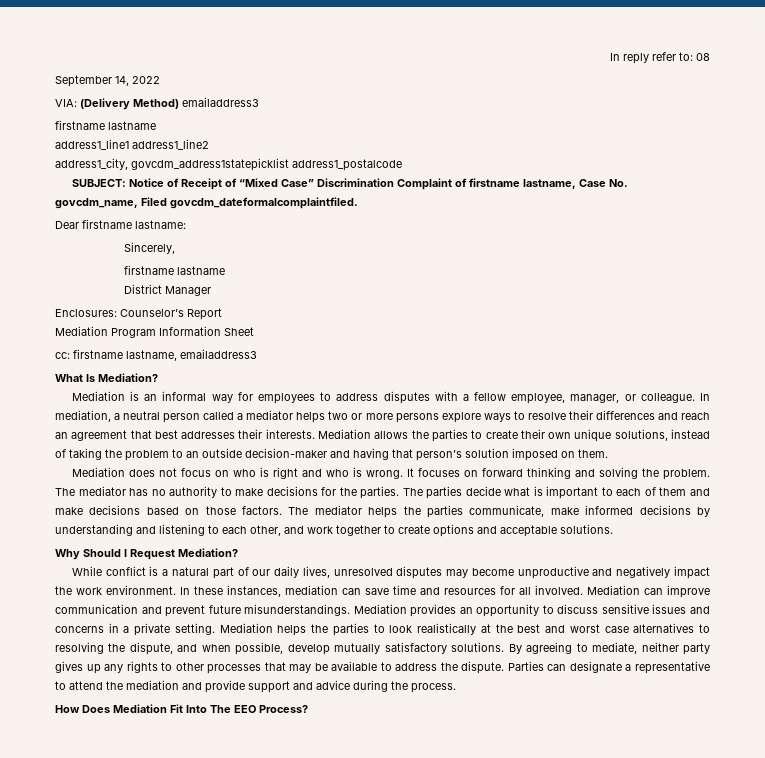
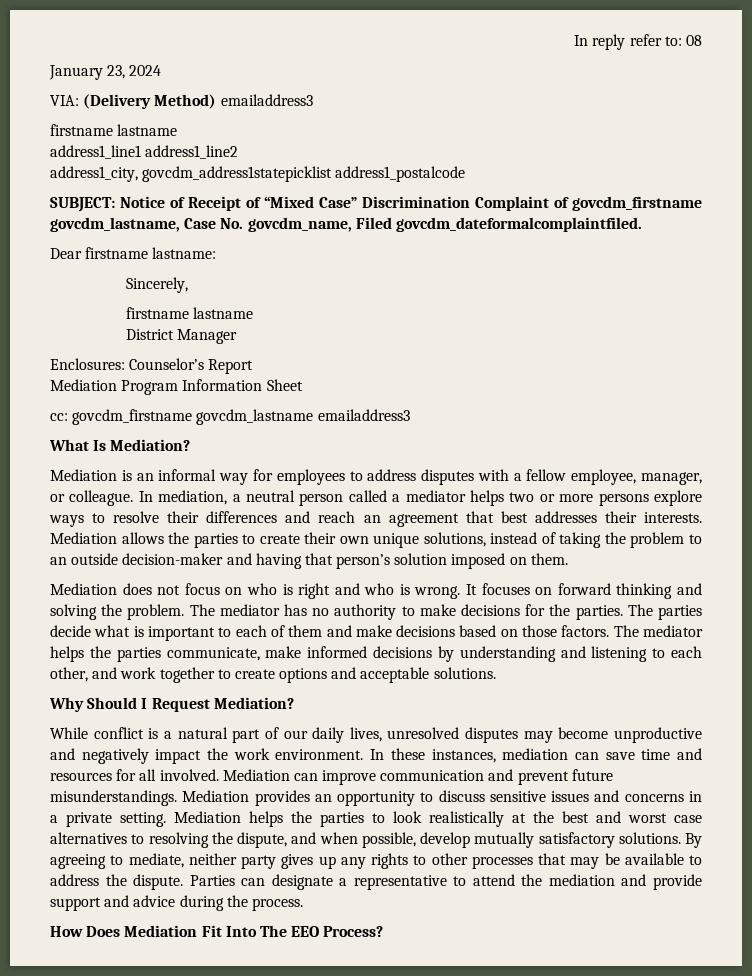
[55,75,160,87] September 14, 2022 -> [49,65,162,80] January 23, 2024
[468,178,576,189] firstname lastname, -> [572,196,702,211] [50,217,180,232] govcdm_firstname govcdm_lastname,
[73,349,177,361] firstname lastname, -> [72,409,314,425] govcdm_firstname govcdm_lastname

